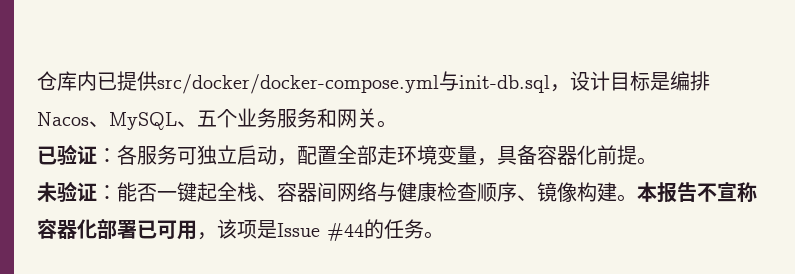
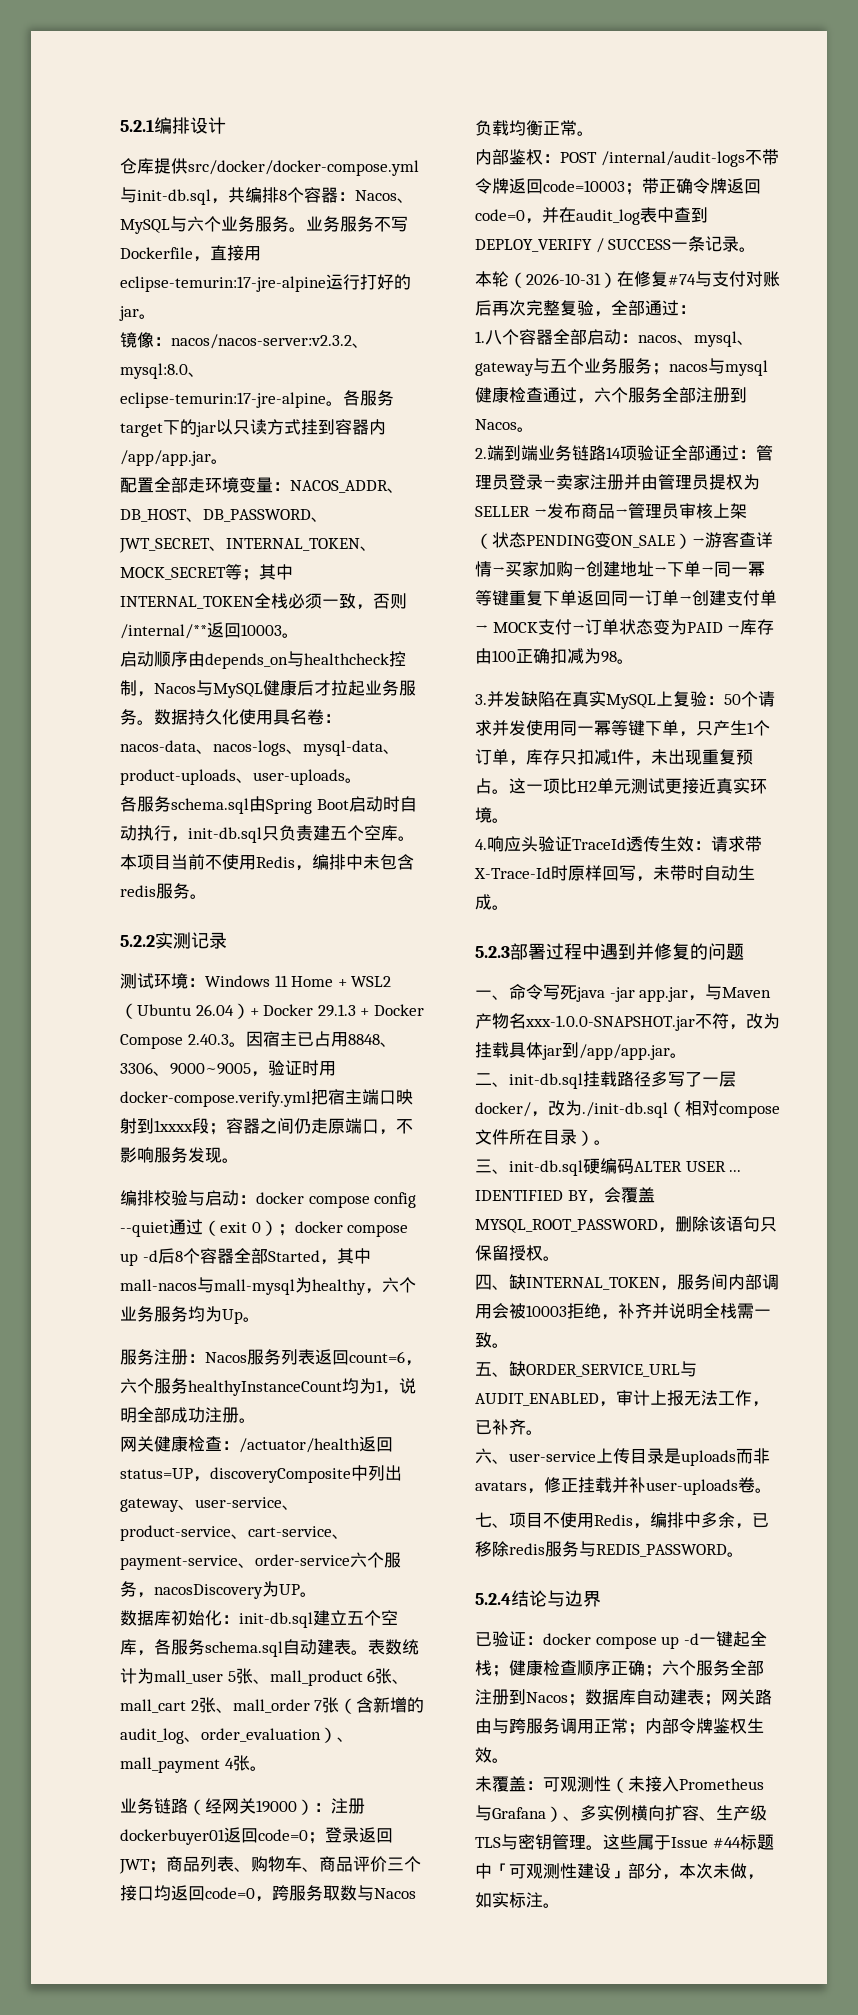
[37,71,710,94] 仓库内已提供src/docker/docker-compose.yml与init-db.sql，设计目标是编排 -> [120,117,226,134] [120,158,419,176] [120,187,355,205] 5.2.1编排设计 // 仓库提供src/docker/docker-compose.yml与init-db.sql，共编排8个容器：
[177,108,397,128] [37,144,297,166] 、五个业务服务和网关。 // 已验证：各服务可独立启动， -> [170,216,408,232] [120,245,261,262] [120,274,411,292] [119,306,156,321] [120,332,369,349] [120,363,205,379] [120,390,394,408] [120,419,386,437] [120,450,228,466] 与六个业务服务。业务服务不写Dockerfile，直接用eclipse-temurin:17-jre-alpine运行打好的jar。 // 镜像：nacos/nacos-server:v2.3.2、mysql:8.0、eclipse-temurin:17-jre-alpine。各服务target下的jar以只读方式挂到容器内/app/app.jar。 //
[477,145,657,166] [37,181,757,203] [37,219,424,241] ，具备容器化前提。 // 未验证：能否一键起全栈、容器间网络与健康检查顺序、镜像构建。本报告不宣称容器化部署已可用，该项是Issue #44的任务 -> [273,480,404,493] [120,509,328,522] [119,538,377,553] [120,564,293,581] [120,593,407,610] [120,622,299,639] [120,651,406,669] [120,680,416,698] [120,709,341,725] [120,740,400,756] [120,769,362,785] [120,796,417,814] [120,825,415,843] [120,854,414,871] [120,883,207,899] [120,932,227,949] [120,973,392,989] [120,1003,424,1019] [120,1031,397,1049] [120,1060,336,1077] [120,1089,413,1107] [120,1118,413,1135] [120,1147,239,1163] [120,1190,417,1208] [120,1219,409,1237] [120,1248,371,1266] [120,1277,416,1295] [120,1306,260,1324] [120,1349,422,1366] [120,1378,416,1396] [120,1407,256,1423] [120,1436,393,1453] [120,1465,402,1483] [120,1497,299,1512] [120,1525,349,1541] [120,1552,401,1570] [120,1581,317,1599] [120,1610,398,1628] [120,1639,419,1657] [120,1668,410,1686] [120,1697,425,1714] [120,1727,354,1744] [120,1755,267,1773] [120,1798,365,1815] [120,1827,393,1845] [119,1856,421,1874] [120,1885,416,1902] [475,120,594,136] [475,149,779,167] [475,178,761,195] [475,207,708,225] [475,236,757,253] [475,271,780,288] [475,300,696,317] [475,329,754,347] [475,358,768,376] [475,387,747,404] [475,419,534,432] [475,445,773,461] [475,474,760,490] [475,503,747,519] [475,532,773,549] [475,561,765,577] [475,590,777,606] [475,619,775,635] [475,648,634,664] [475,691,775,709] [475,720,770,737] [475,749,753,766] [475,778,767,794] [475,807,509,823] [475,836,762,852] [474,865,755,882] [475,894,509,910] [475,943,744,960] [475,984,772,1002] [475,1013,780,1031] [475,1042,687,1060] [475,1071,736,1089] [475,1100,780,1118] [475,1129,611,1146] [475,1158,742,1176] [475,1187,655,1204] [475,1216,777,1233] [475,1245,560,1261] [475,1274,779,1291] [475,1303,771,1320] [475,1332,509,1348] [475,1361,697,1377] [475,1390,769,1407] [475,1419,543,1435] [475,1448,770,1466] [475,1477,772,1495] [475,1512,769,1529] [475,1541,744,1557] [475,1590,601,1607] [475,1631,767,1649] [475,1660,764,1677] [475,1689,772,1706] [475,1718,764,1735] [475,1747,509,1763] [475,1776,764,1793] [475,1805,767,1822] [475,1834,774,1850] [475,1863,764,1880] [475,1892,543,1908] ：NACOS_ADDR、DB_HOST、DB_PASSWORD、JWT_SECRET、INTERNAL_TOKEN、MOCK_SECRET等；其中INTERNAL_TOKEN全栈必须一致，否则/internal/**返回10003。 // 启动顺序由depends_on与healthcheck控制，Nacos与MySQL健康后才拉起业务服务。数据持久化使用具名卷：nacos-data、nacos-logs、mysql-data、product-uploads、user-uploads。 // 各服务schema.sql由Spring Boot启动时自动执行，init-db.sql只负责建五个空库。本项目当前不使用Redis，编排中未包含redis服务。 // 5.2.2实测记录 // 测试环境：Windows 11 Home + WSL2（Ubuntu 26.04）+ Docker 29.1.3 + Docker Compose 2.40.3。因宿主已占用8848、3306、9000~9005，验证时用docker-compose.verify.yml把宿主端口映射到1xxxx段；容器之间仍走原端口，不影响服务发现。 // 编排校验与启动：docker compose config --quiet通过（exit 0）；docker compose up -d后8个容器全部Started，其中mall-nacos与mall-mysql为healthy，六个业务服务均为Up。 // 服务注册：Nacos服务列表返回count=6，六个服务healthyInstanceCount均为1，说明全部成功注册。 // 网关健康检查：/actuator/health返回status=UP，discoveryComposite中列出gateway、user-service、product-service、cart-service、payment-service、order-service六个服务，nacosDiscovery为UP。 // 数据库初始化：init-db.sql建立五个空库，各服务schema.sql自动建表。表数统计为mall_user 5张、mall_product 6张、mall_cart 2张、mall_order 7张（含新增的audit_log、order_evaluation）、mall_payment 4张。 // 业务链路（经网关19000）：注册dockerbuyer01返回code=0；登录返回JWT；商品列表、购物车、商品评价三个接口均返回code=0，跨服务取数与Nacos负载均衡正常。 // 内部鉴权：POST /internal/audit-logs不带令牌返回code=10003；带正确令牌返回code=0，并在audit_log表中查到DEPLOY_VERIFY / SUCCESS一条记录。 // 本轮（2026-10-31）在修复#74与支付对账后再次完整复验，全部通过： // 1.八个容器全部启动：nacos、mysql、gateway与五个业务服务；nacos与mysql健康检查通过，六个服务全部注册到Nacos。 // 2.端到端业务链路14项验证全部通过：管理员登录→卖家注册并由管理员提权为SELLER →发布商品→管理员审核上架（状态PENDING变ON_SALE）→游客查详情→买家加购→创建地址→下单→同一幂等键重复下单返回同一订单→创建支付单→ MOCK支付→订单状态变为PAID →库存由100正确扣减为98。 // 3.并发缺陷在真实MySQL上复验：50个请求并发使用同一幂等键下单，只产生1个订单，库存只扣减1件，未出现重复预占。这一项比H2单元测试更接近真实环境。 // 4.响应头验证TraceId透传生效：请求带X-Trace-Id时原样回写，未带时自动生成。 // 5.2.3部署过程中遇到并修复的问题 // 一、命令写死java -jar app.jar，与Maven产物名xxx-1.0.0-SNAPSHOT.jar不符，改为挂载具体jar到/app/app.jar。 // 二、init-db.sql挂载路径多写了一层docker/，改为./init-db.sql（相对compose文件所在目录）。 // 三、init-db.sql硬编码ALTER USER ... IDENTIFIED BY，会覆盖MYSQL_ROOT_PASSWORD，删除该语句只保留授权。 // 四、缺INTERNAL_TOKEN，服务间内部调用会被10003拒绝，补齐并说明全栈需一致。 // 五、缺ORDER_SERVICE_URL与AUDIT_ENABLED，审计上报无法工作，已补齐。 // 六、user-service上传目录是uploads而非avatars，修正挂载并补user-uploads卷。 // 七、项目不使用Redis，编排中多余，已移除redis服务与REDIS_PASSWORD。 // 5.2.4结论与边界 // 已验证：docker compose up -d一键起全栈；健康检查顺序正确；六个服务全部注册到Nacos；数据库自动建表；网关路由与跨服务调用正常；内部令牌鉴权生效。 // 未覆盖：可观测性（未接入Prometheus与Grafana）、多实例横向扩容、生产级TLS与密钥管理。这些属于Issue #44标题中「可观测性建设」部分，本次未做，如实标注

